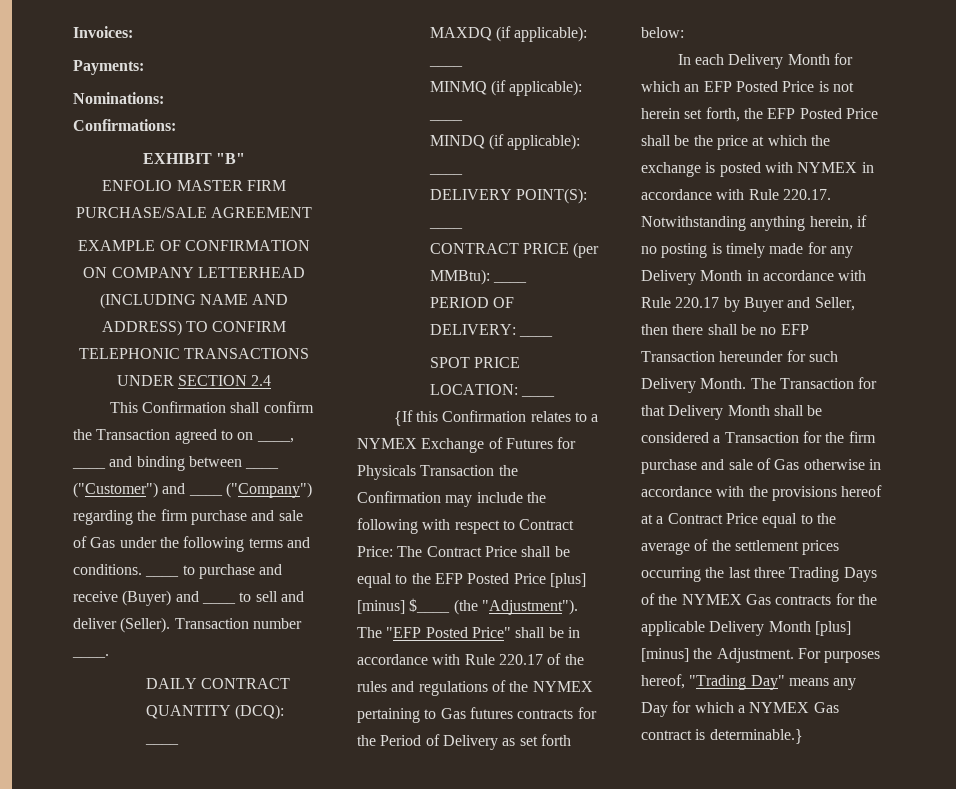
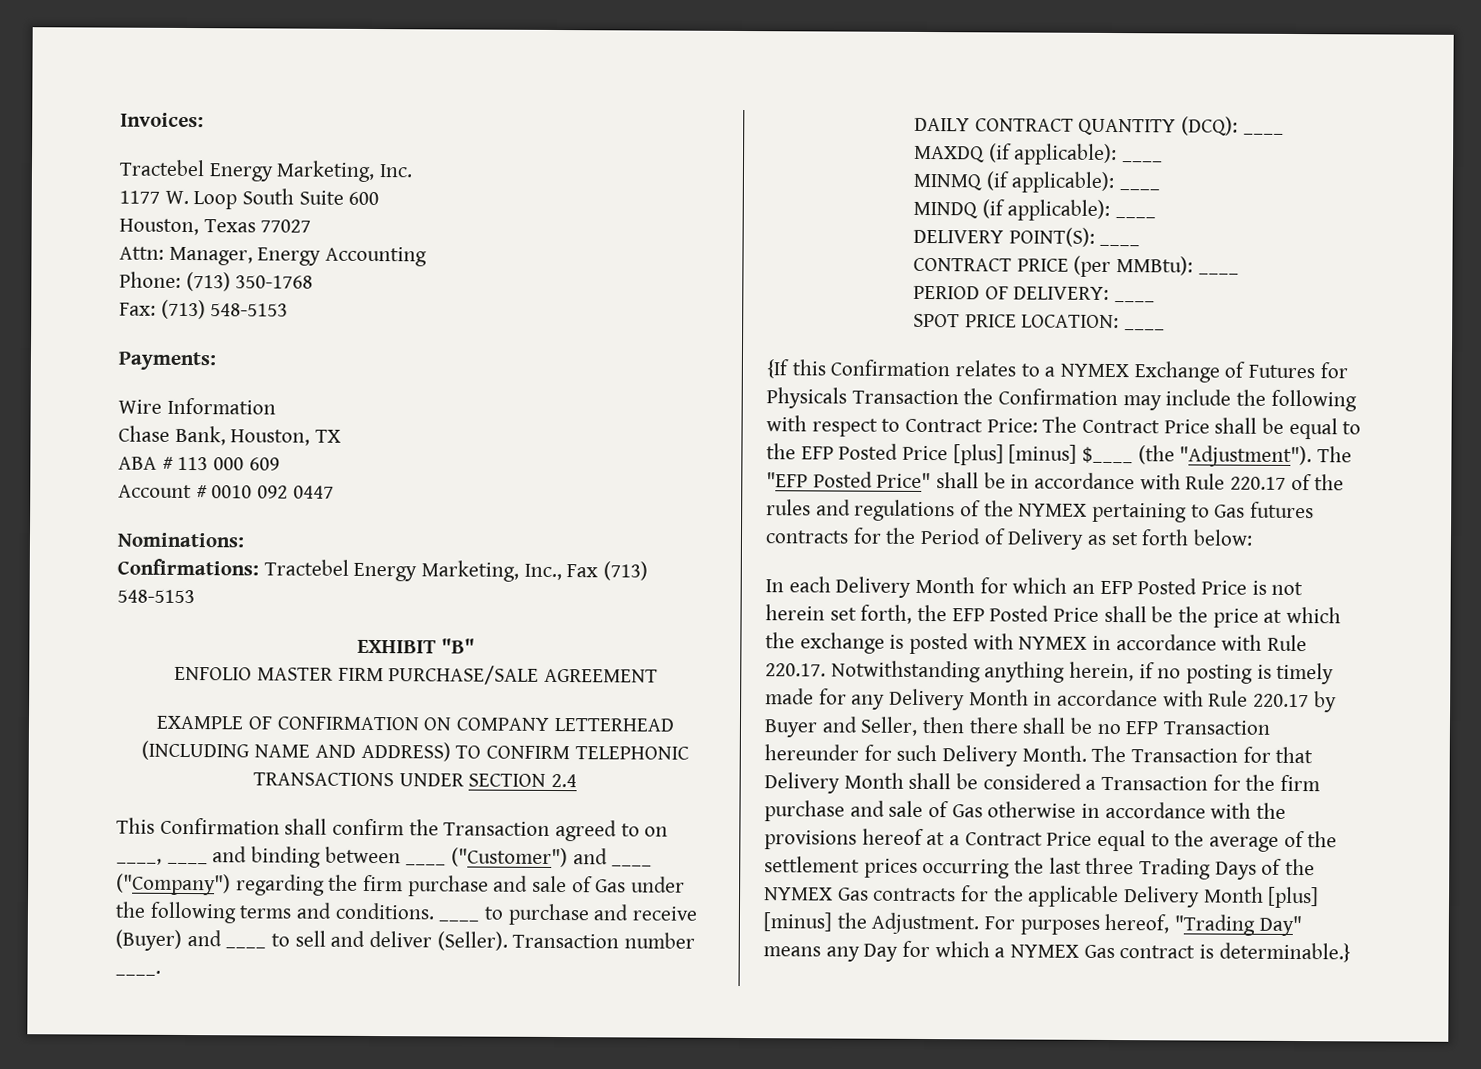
[73,60,144,75] [73,92,164,104] [73,119,176,131] Payments: // Nominations: // Confirmations: -> [119,159,413,183] [119,188,380,210] [119,218,312,236] [119,246,428,267] [119,271,314,292] [119,299,289,320] [118,351,216,371] [118,397,276,415] [118,425,342,446] [118,456,280,471] [118,484,334,499] [117,532,244,548] [117,558,649,582] [117,589,195,604] Tractebel Energy Marketing, Inc. // 1177 W. Loop South Suite 600 // Houston, Texas 77027 // Attn: Manager, Energy Accounting // Phone: (713) 350-1768 // Fax: (713) 548-5153 // Payments: // Wire Information // Chase Bank, Houston, TX // ABA # 113 000 609 // Account # 0010 092 0447 // Nominations: // Confirmations: Tractebel Energy Marketing, Inc., Fax (713) 548-5153

